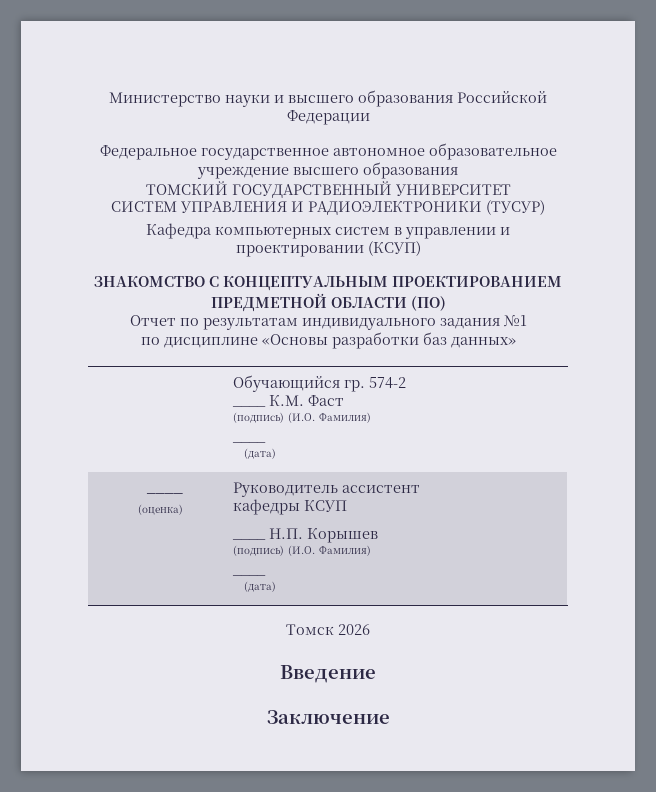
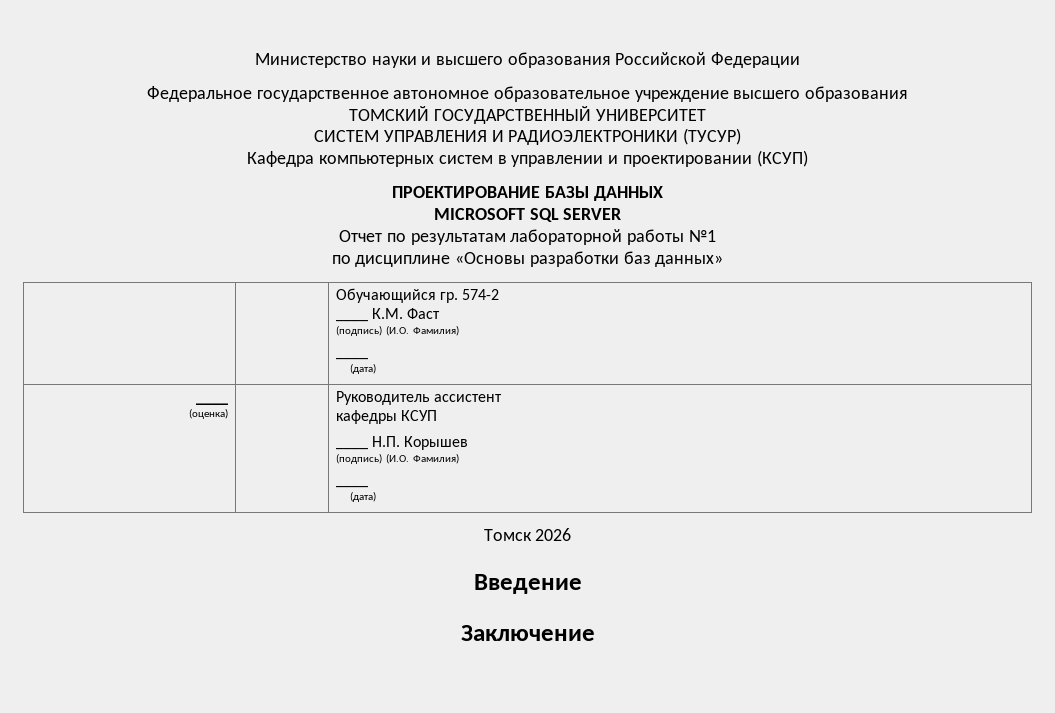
[94,276,562,291] [210,293,446,312] ЗНАКОМСТВО С КОНЦЕПТУАЛЬНЫМ ПРОЕКТИРОВАНИЕМ ПРЕДМЕТНОЙ ОБЛАСТИ (ПО) -> [392,186,663,201] [433,208,622,222] ПРОЕКТИРОВАНИЕ БАЗЫ ДАННЫХ // MICROSOFT SQL SERVER
[301,318,500,330] индивидуального задания -> [510,229,685,245] лабораторной работы

